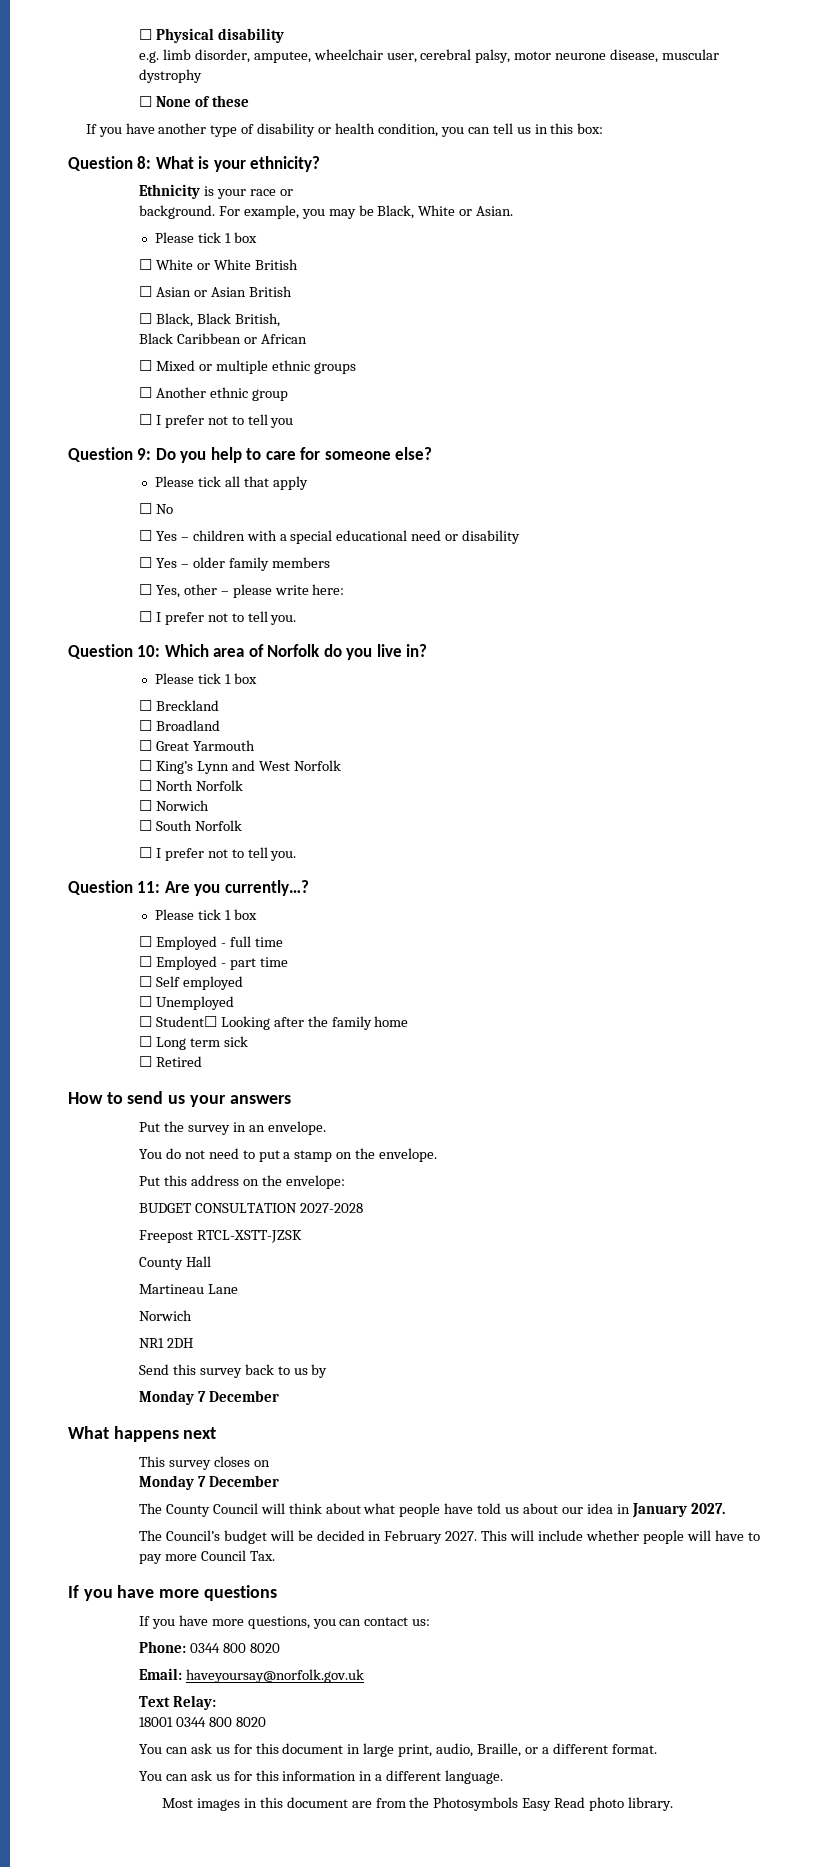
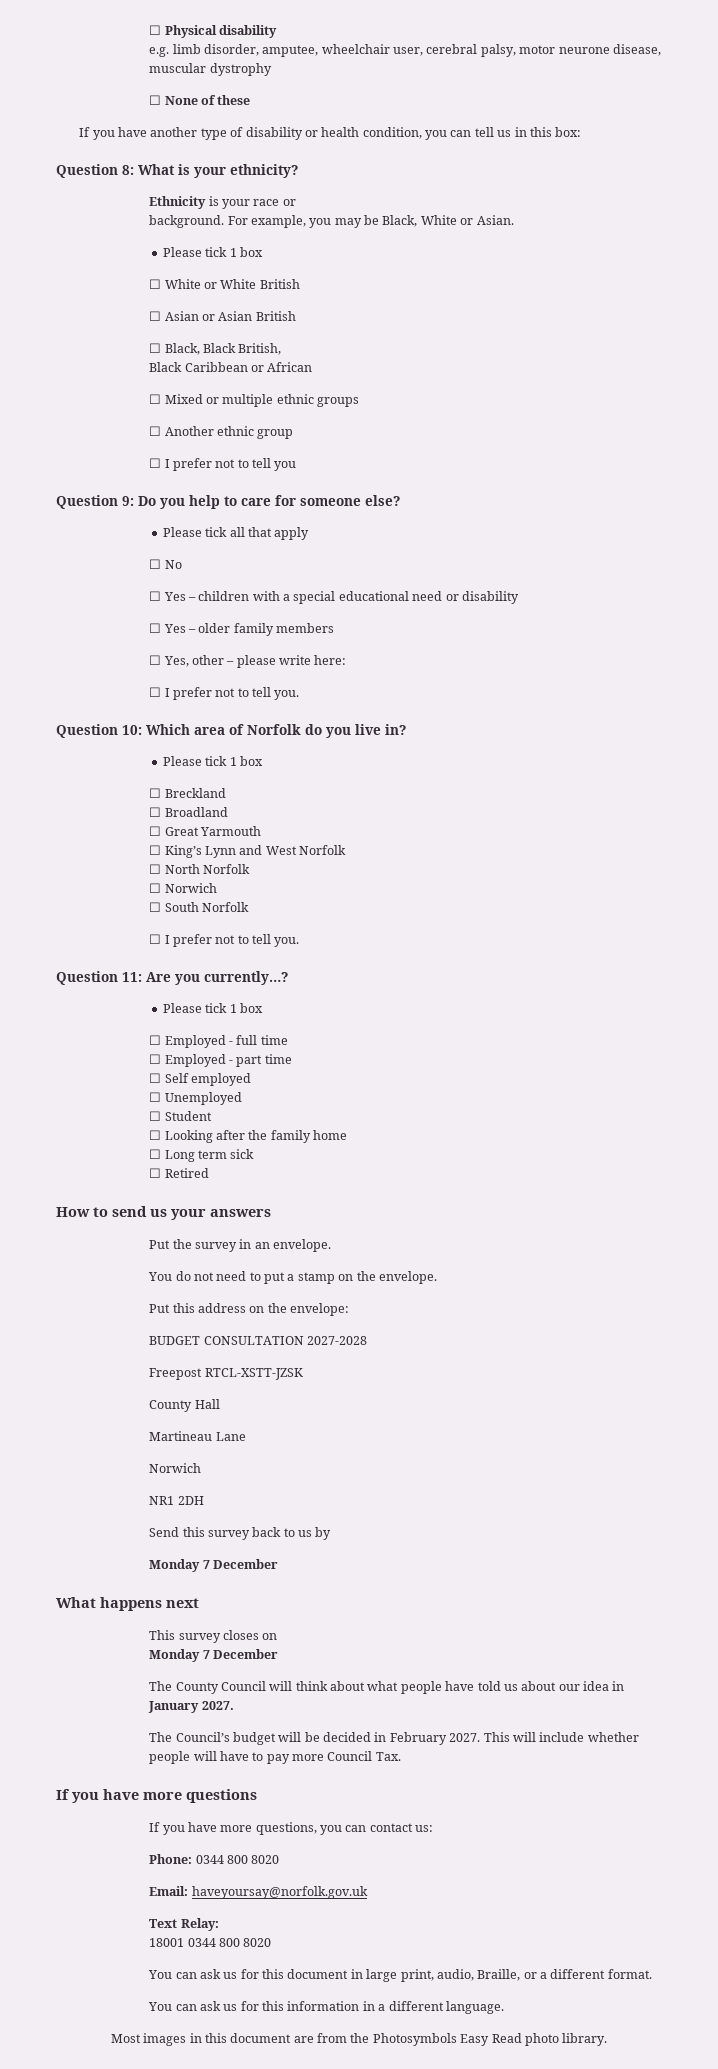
[155,1016,217,1027] Student☐ -> [164,1111,212,1121] [149,1130,162,1140] Student // ☐

